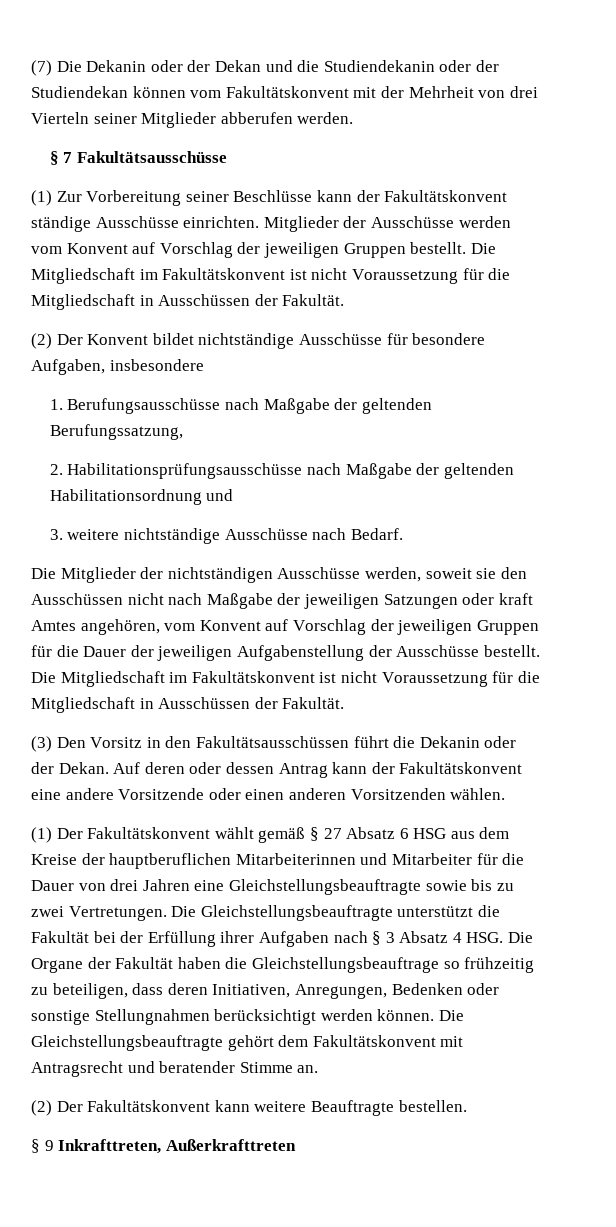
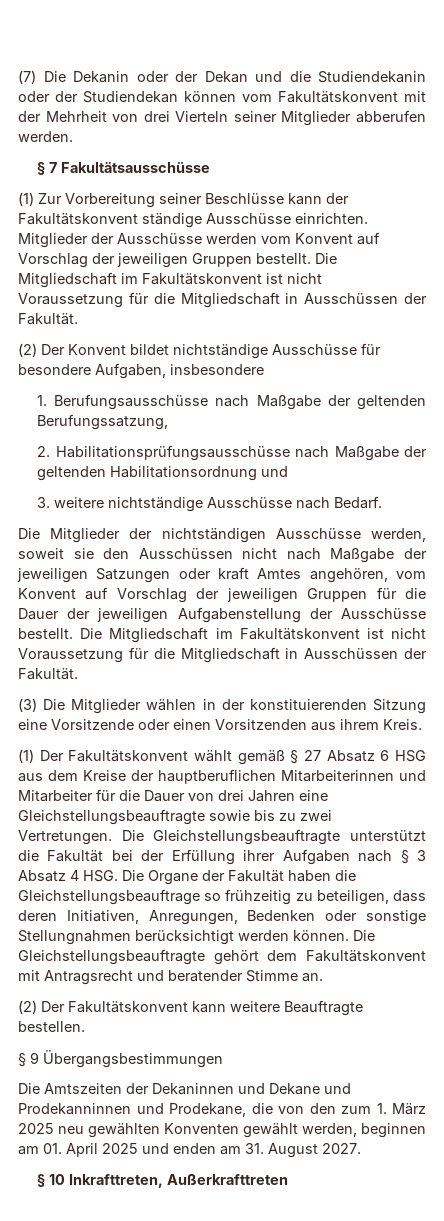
[56,736,517,748] [31,762,523,778] [31,788,506,800] Den Vorsitz in den Fakultätsausschüssen führt die Dekanin oder der Dekan. Auf deren oder dessen Antrag kann der Fakultätskonvent eine andere Vorsitzende oder einen anderen Vorsitzenden wählen. -> [43,699,426,714] [18,719,422,731] Die Mitglieder wählen in der konstituierenden Sitzung eine Vorsitzende oder einen Vorsitzenden aus ihrem Kreis.
(54, 1145) none -> [43,1050,223,1068] [18,1083,351,1095] [18,1103,426,1117] [18,1123,426,1138] [18,1143,361,1158] [37,1174,66,1187] Übergangsbestimmungen // Die Amtszeiten der Dekaninnen und Dekane und Prodekanninnen und Prodekane, die von den zum 1. März 2025 neu gewählten Konventen gewählt werden, beginnen am 01. April 2025 und enden am 31. August 2027. // § 10

